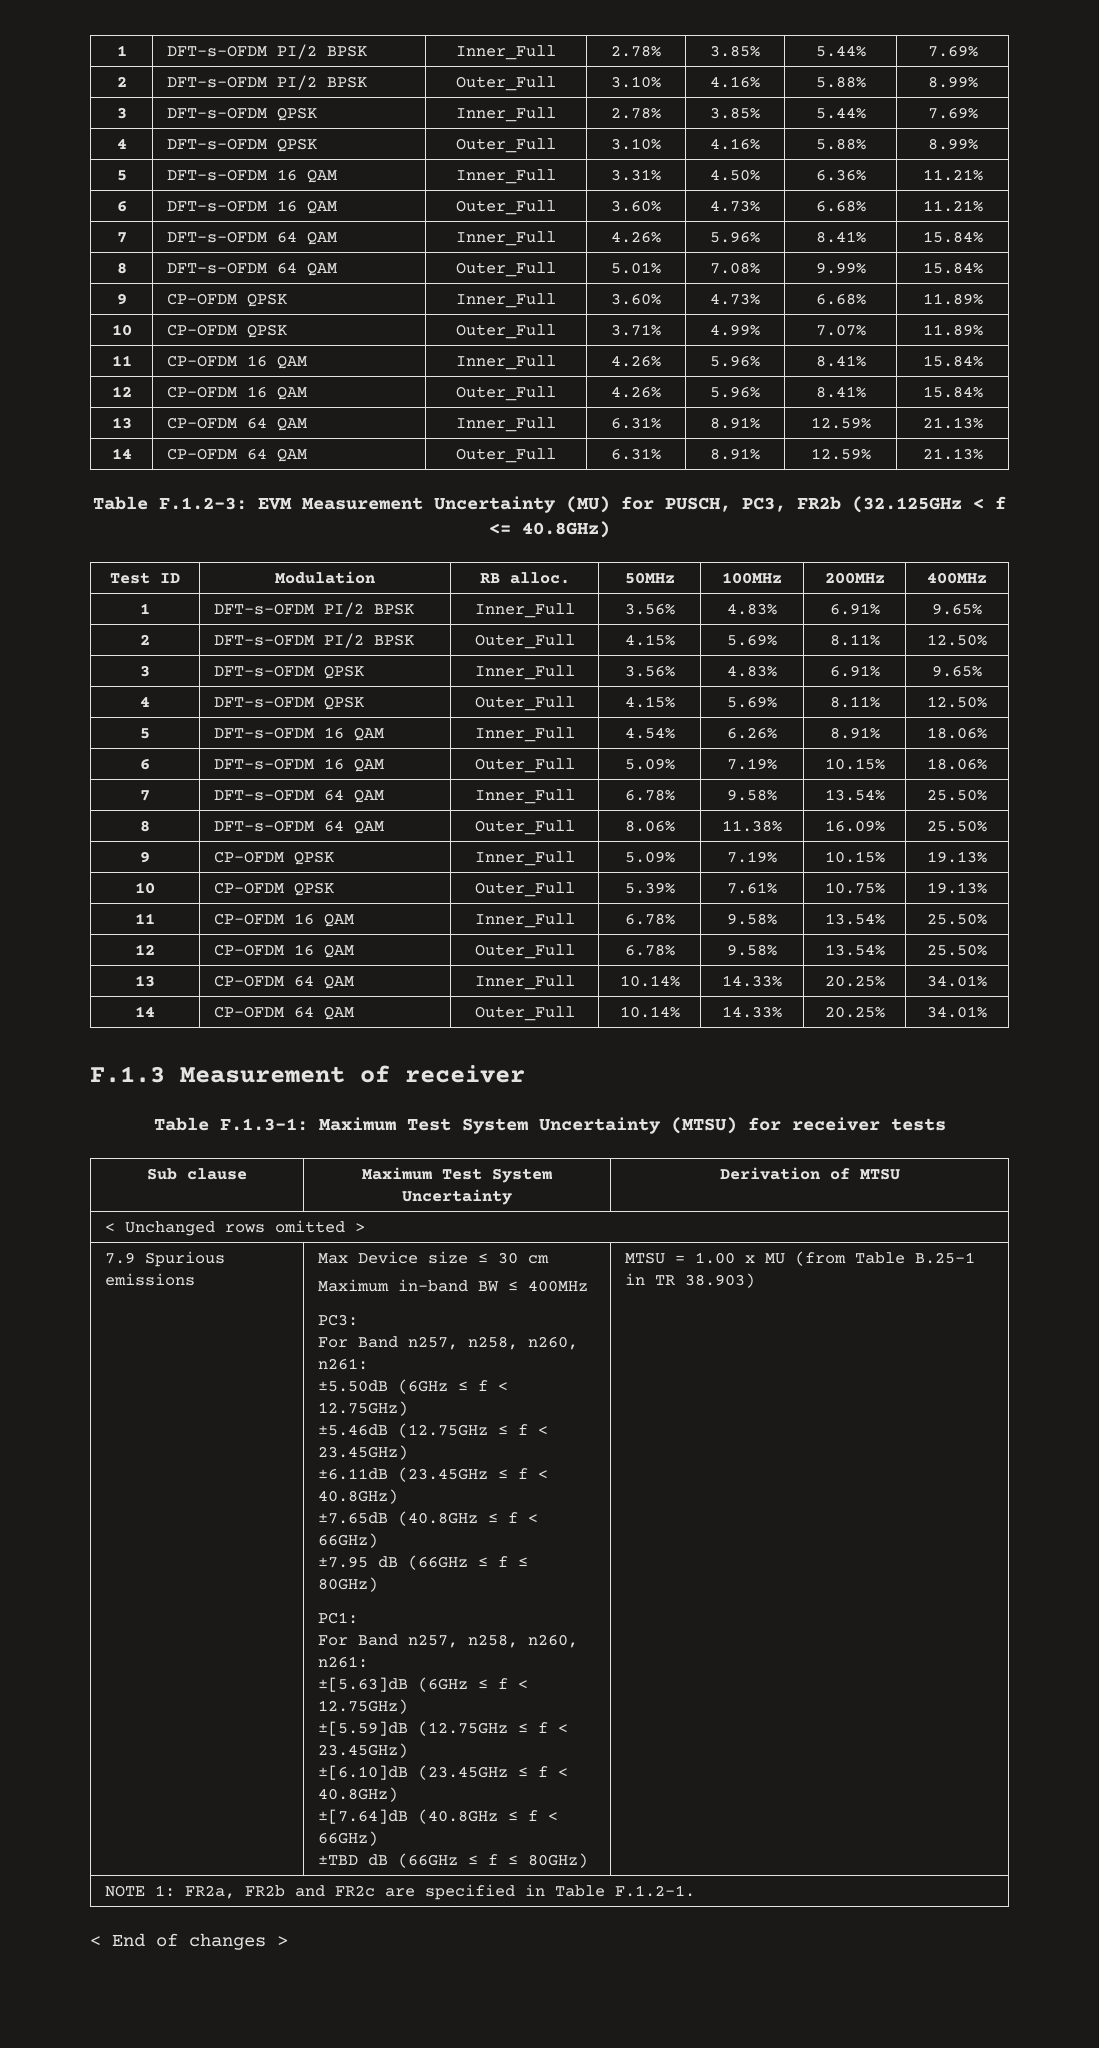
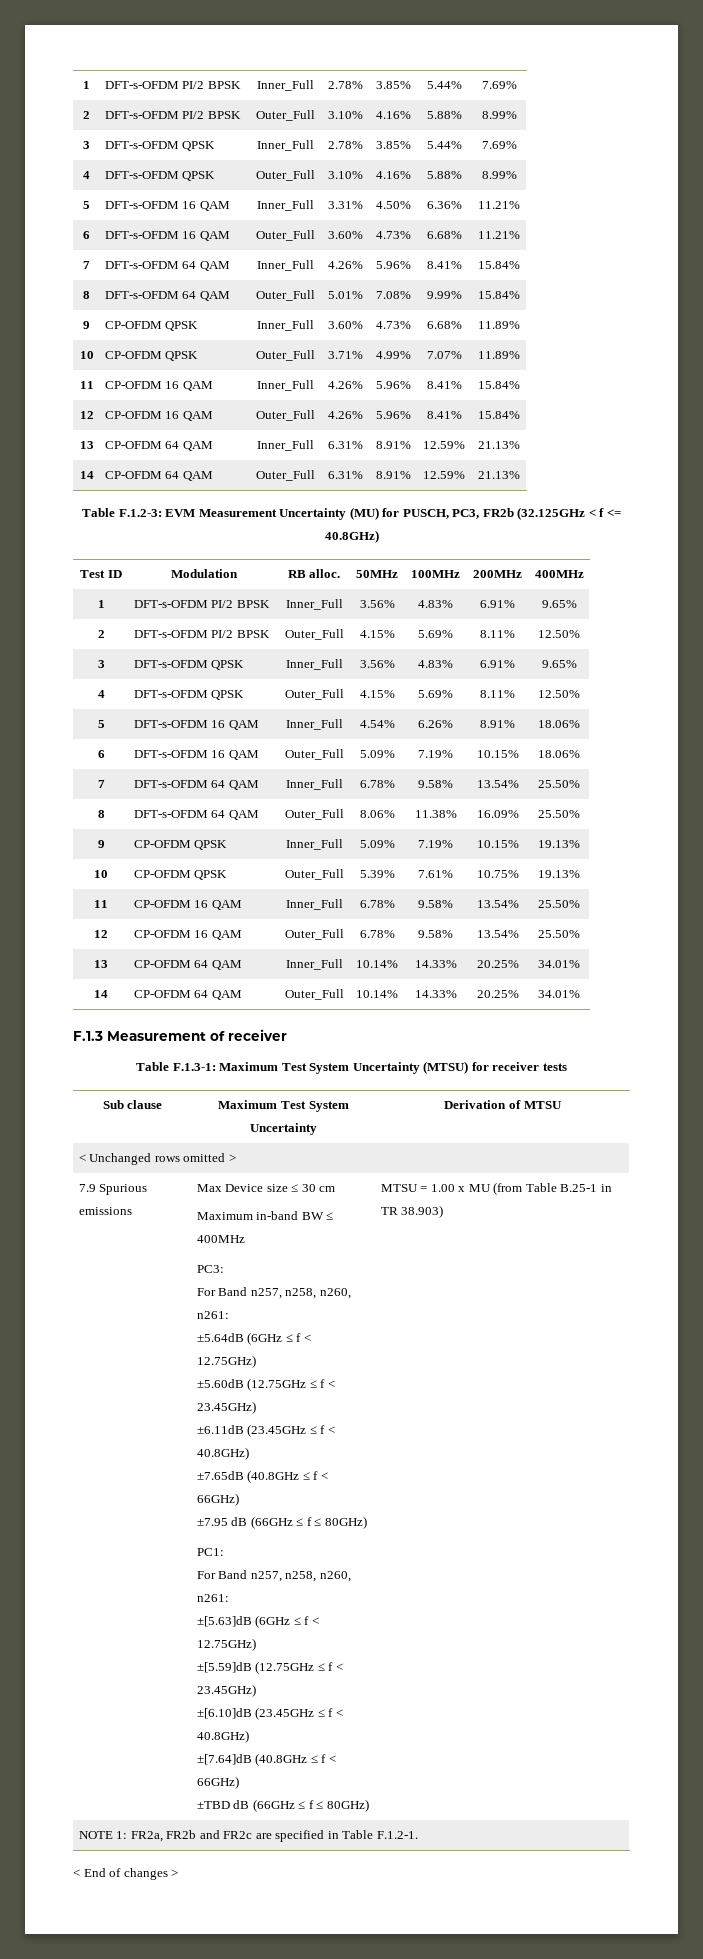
[317,1379,508,1394] [317,1401,408,1416] [317,1424,388,1436] ±5.50dB (6GHz ≤ f < 12.75GHz) // ±5.46dB -> [196,1332,311,1345] [196,1355,256,1368] [196,1379,244,1388] ±5.64dB (6GHz ≤ f < 12.75GHz) // ±5.60dB

